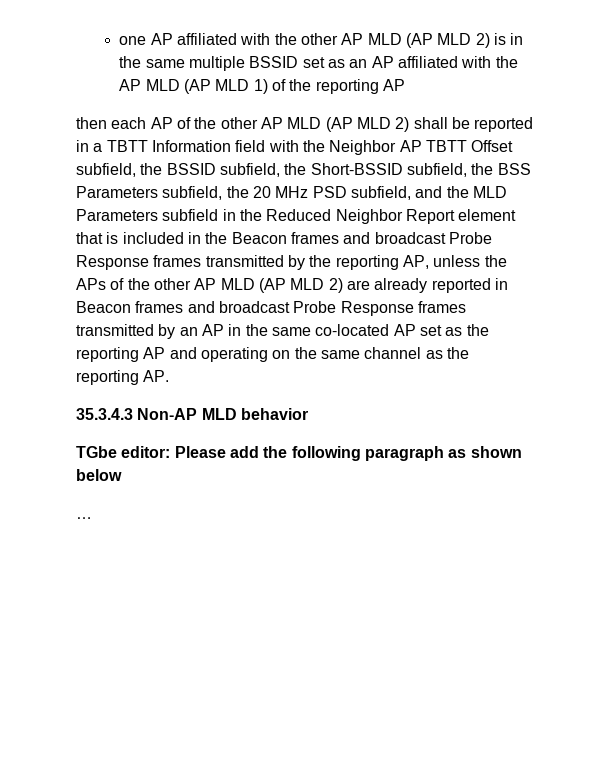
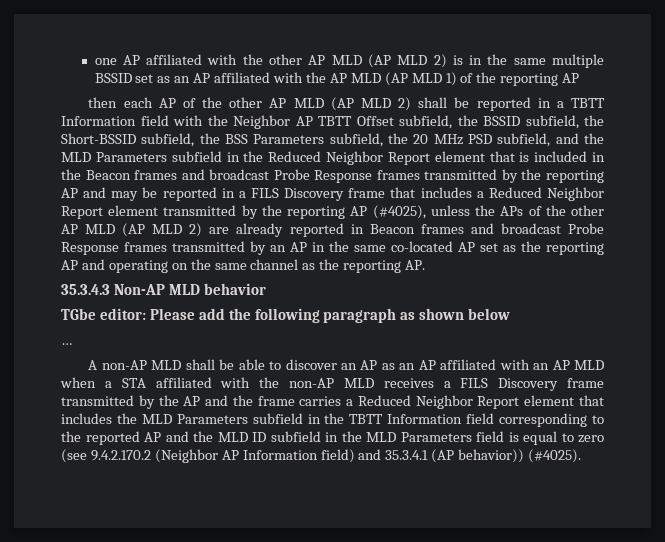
[402,255,429,269] AP, -> [61,187,605,201] [61,205,426,219] AP and may be reported in a FILS Discovery frame that includes a Reduced Neighbor Report element transmitted by the reporting AP (#4025),
(92, 518) none -> [88,359,605,370] [60,377,604,391] [61,395,604,409] [61,413,604,427] [61,431,604,445] [61,449,582,463] // A non-AP MLD shall be able to discover an AP as an AP affiliated with an AP MLD when a STA affiliated with the non-AP MLD receives a FILS Discovery frame transmitted by the AP and the frame carries a Reduced Neighbor Report element that includes the MLD Parameters subfield in the TBTT Information field corresponding to the reported AP and the MLD ID subfield in the MLD Parameters field is equal to zero (see 9.4.2.170.2 (Neighbor AP Information field) and 35.3.4.1 (AP behavior)) (#4025).

